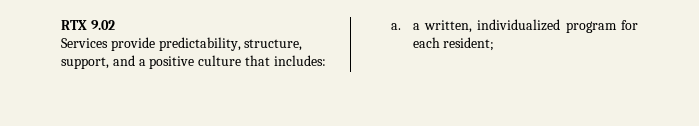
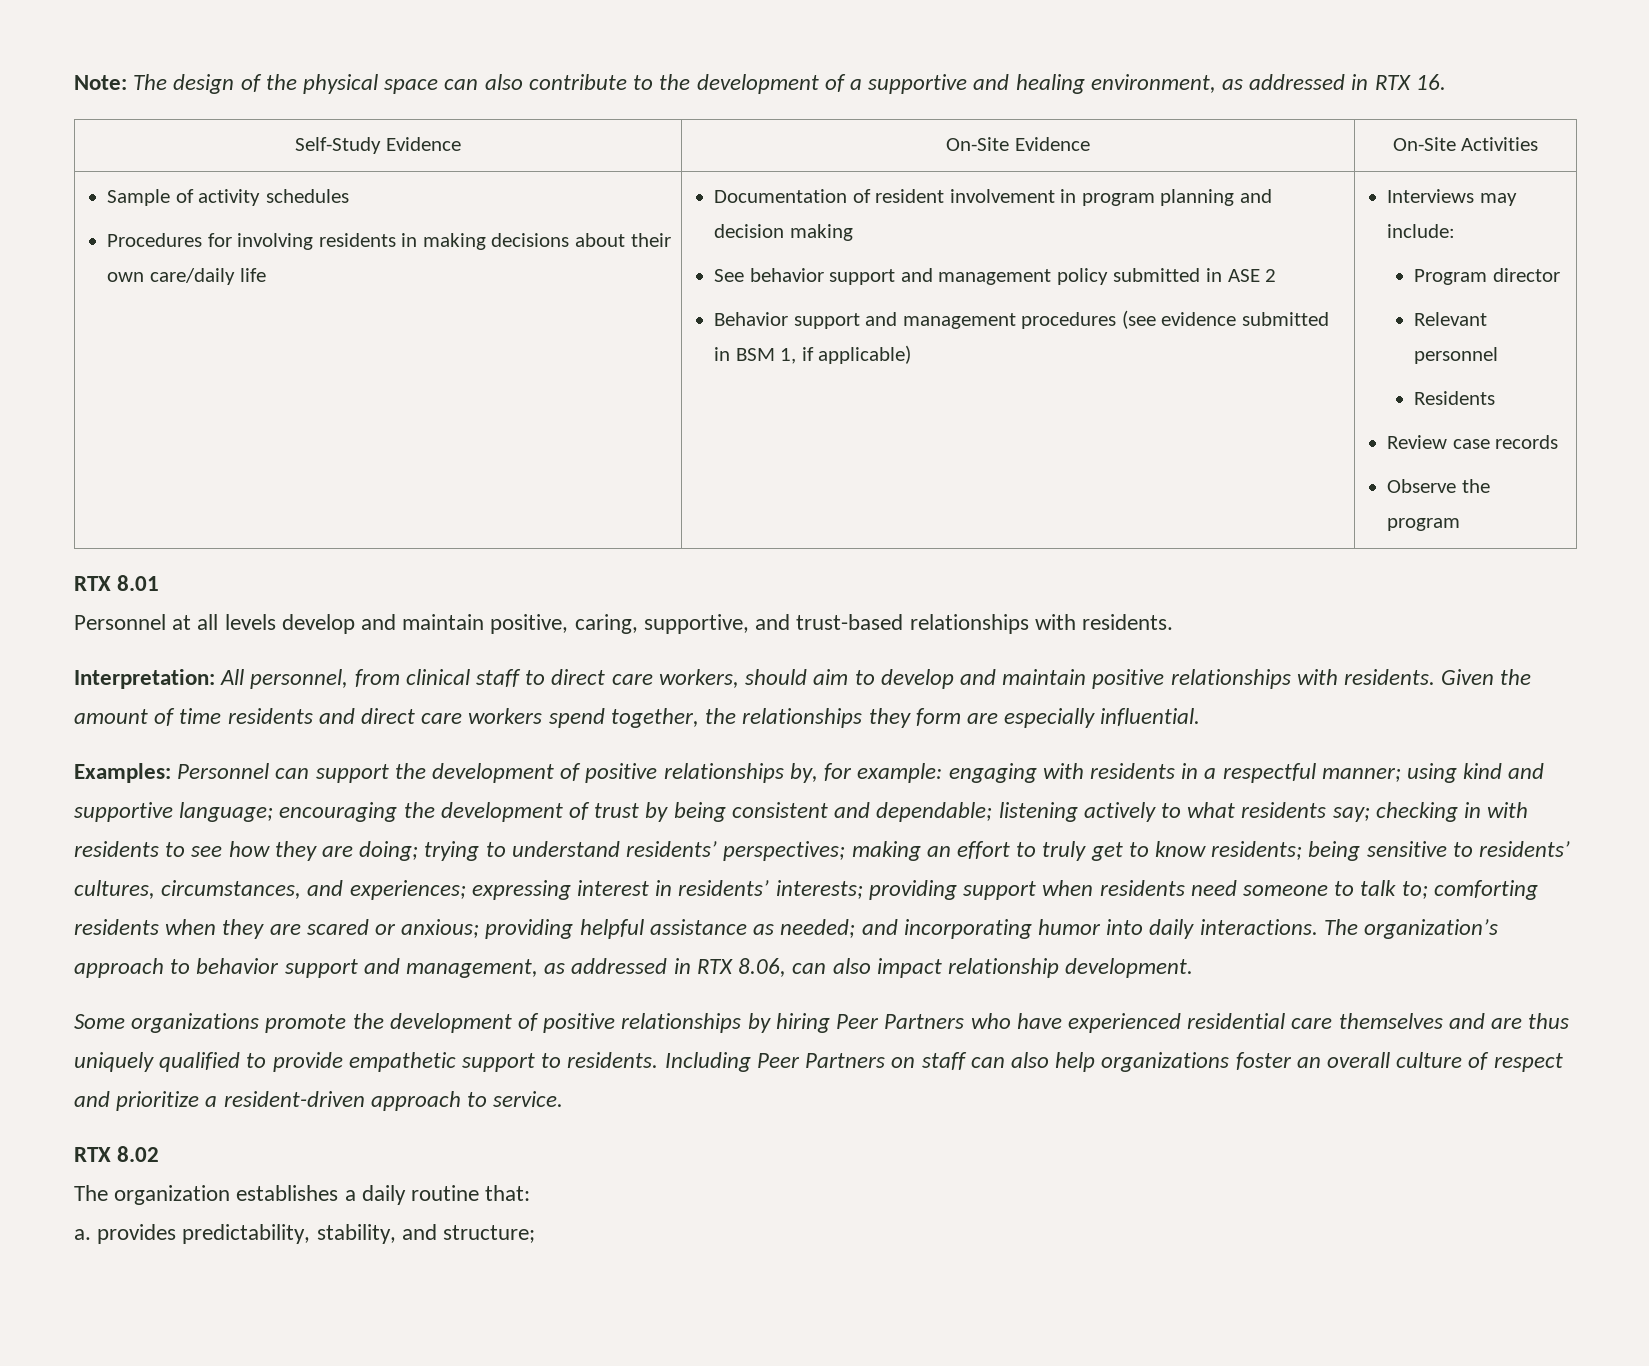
[61,20,115,30] [61,37,303,51] [61,55,326,69] [391,19,638,33] [412,37,495,51] RTX 9.02 // Services provide predictability, structure, support, and a positive culture that includes: // a. a written, individualized program for each resident; -> [74,74,1446,94] [294,137,462,154] [946,137,1090,151] [1392,137,1539,151] [107,189,349,206] [107,233,671,250] [107,268,267,285] [714,189,1272,206] [714,224,853,241] [714,268,1277,285] [714,310,1329,329] [714,345,912,364] [1387,189,1517,206] [1387,224,1456,238] [1414,268,1560,285] [1414,312,1488,326] [1414,347,1499,364] [1414,391,1496,405] [1387,435,1559,449] [1387,479,1490,493] [1387,518,1461,531] [74,575,160,591] [74,614,1173,634] [74,669,1532,689] [74,708,1201,728] [74,763,1545,783] [74,802,1529,822] [74,841,1571,861] [74,880,1538,900] [74,919,1498,939] [74,958,1194,978] [74,1013,1570,1033] [74,1052,1563,1072] [74,1091,564,1111] [74,1146,160,1162] [74,1185,531,1205] [74,1224,536,1244] Note: The design of the physical space can also contribute to the development of a supportive and healing environment, as addressed in RTX 16. // Self-Study Evidence | On-Site Evidence | On-Site Activities // Sample of activity schedules // Procedures for involving residents in making decisions about their own care/daily life | Documentation of resident involvement in program planning and decision making // See behavior support and management policy submitted in ASE 2 // Behavior support and management procedures (see evidence submitted in BSM 1, if applicable) | Interviews may include: // Program director // Relevant personnel // Residents // Review case records // Observe the program // RTX 8.01 // Personnel at all levels develop and maintain positive, caring, supportive, and trust-based relationships with residents. // Interpretation: All personnel, from clinical staff to direct care workers, should aim to develop and maintain positive relationships with residents. Given the amount of time residents and direct care workers spend together, the relationships they form are especially influential. // Examples: Personnel can support the development of positive relationships by, for example: engaging with residents in a respectful manner; using kind and supportive language; encouraging the development of trust by being consistent and dependable; listening actively to what residents say; checking in with residents to see how they are doing; trying to understand residents’ perspectives; making an effort to truly get to know residents; being sensitive to residents’ cultures, circumstances, and experiences; expressing interest in residents’ interests; providing support when residents need someone to talk to; comforting residents when they are scared or anxious; providing helpful assistance as needed; and incorporating humor into daily interactions. The organization’s approach to behavior support and management, as addressed in RTX 8.06, can also impact relationship development. // Some organizations promote the development of positive relationships by hiring Peer Partners who have experienced residential care themselves and are thus uniquely qualified to provide empathetic support to residents. Including Peer Partners on staff can also help organizations foster an overall culture of respect and prioritize a resident-driven approach to service. // RTX 8.02 // The organization establishes a daily routine that: // a. provides predictability, stability, and structure;

